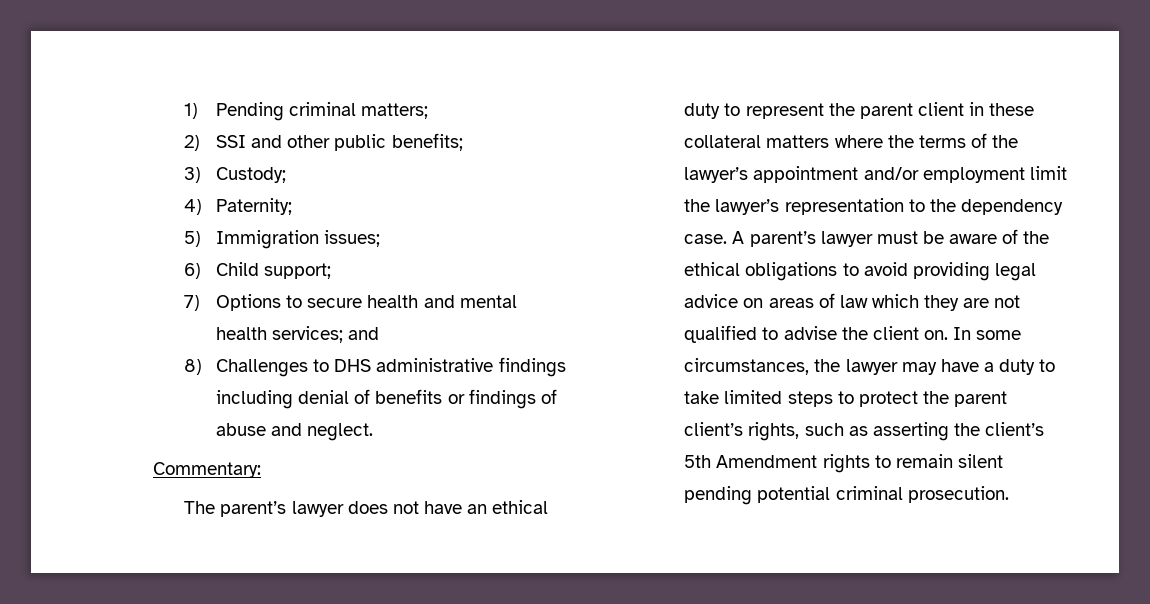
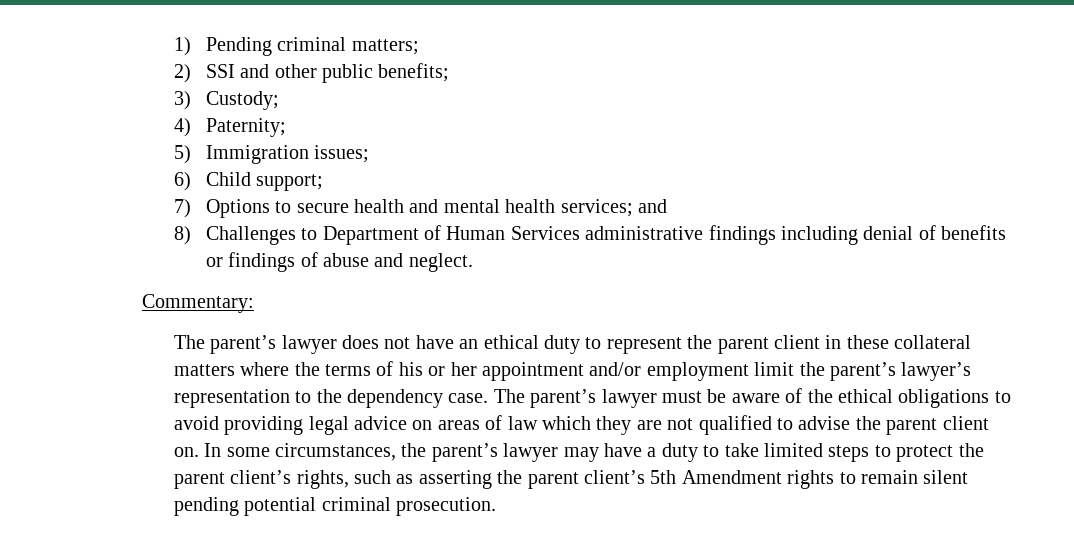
[334,359,372,372] DHS -> [322,225,580,245] Department of Human Services
[992,135,1019,148] [684,167,749,183] the lawyer’s -> [398,362,477,376] his or her
(711, 205) none -> [830,362,897,381] parent’s
[732,231,745,244] A -> [493,389,525,403] The
(868, 333) none -> [886,418,938,435] parent
(841, 365) none -> [431,443,498,462] parent’s
(980, 429) none -> [527,472,579,489] parent

